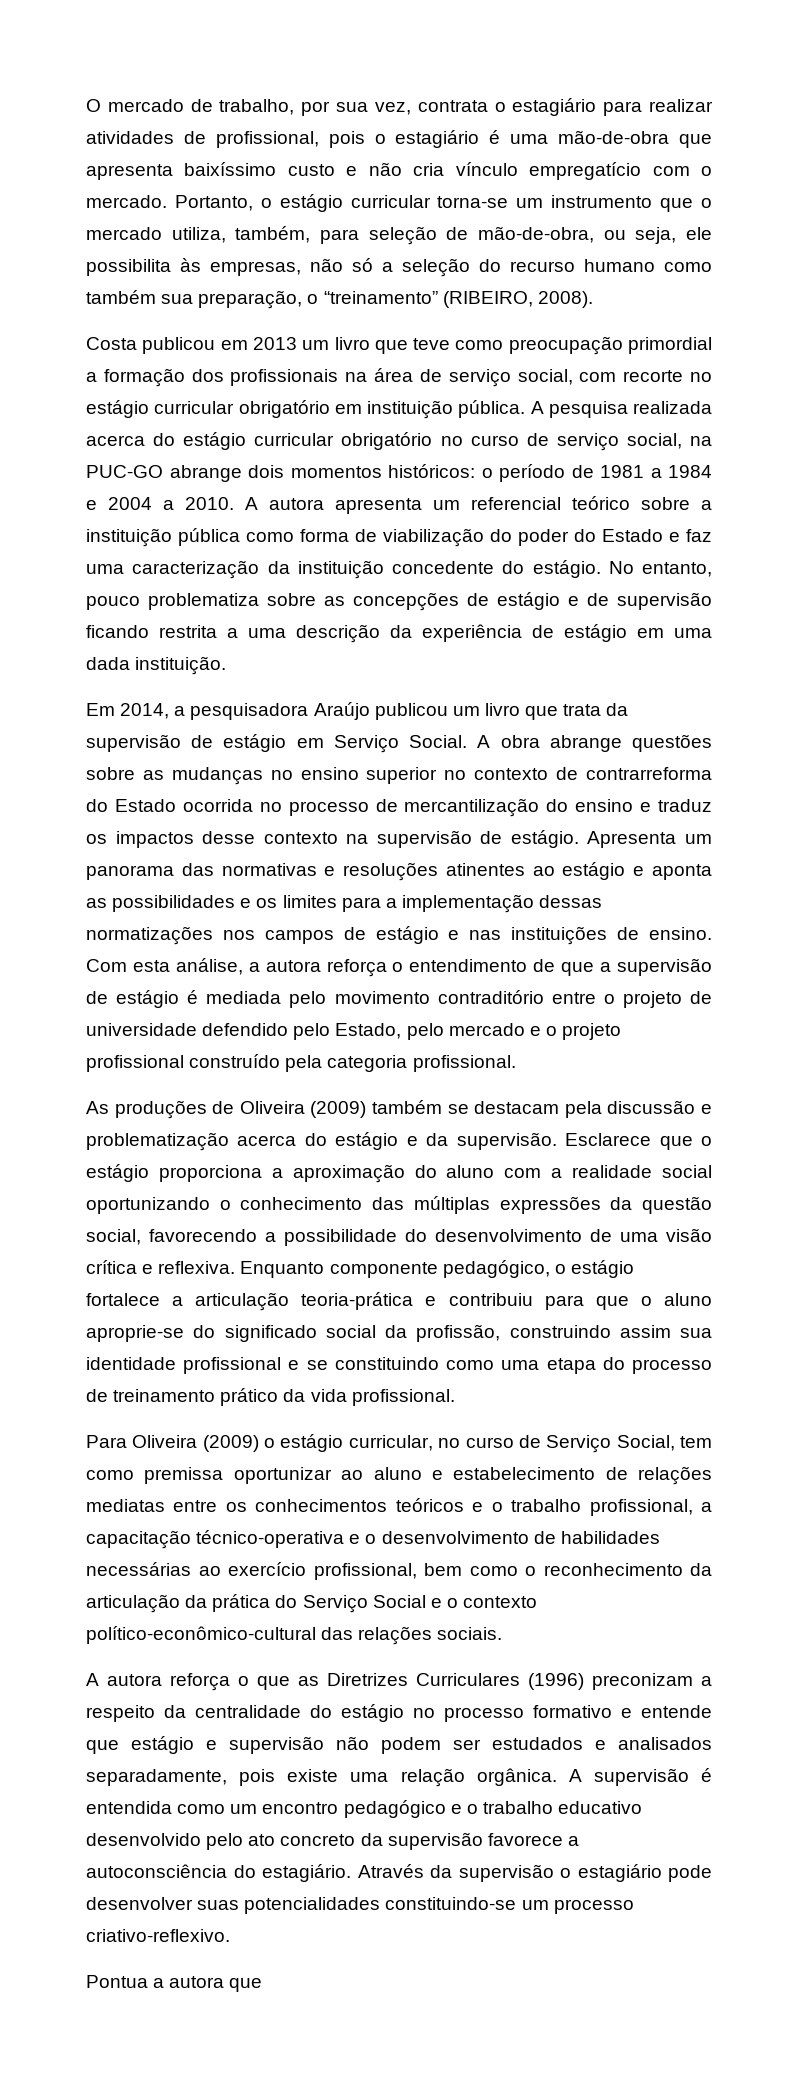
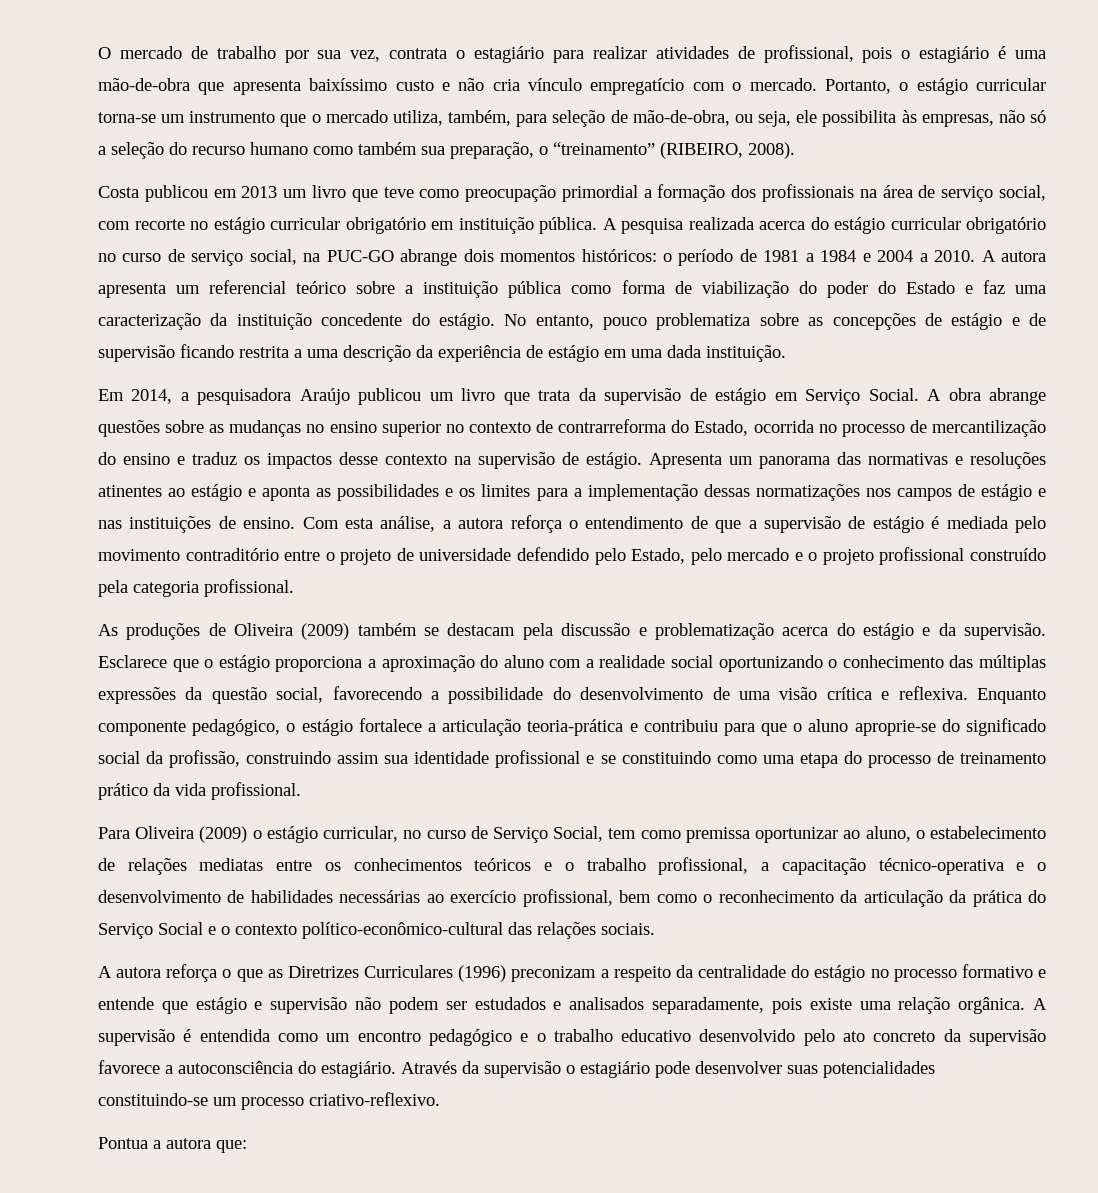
[219,99,295,115] trabalho, -> [216,46,276,59] trabalho
[114,799,176,812] Estado -> [694,420,749,436] Estado,
[373,1467,443,1480] aluno e -> [865,826,925,842] aluno, o
[229,1978,263,1992] que -> [216,1140,247,1153] que:

